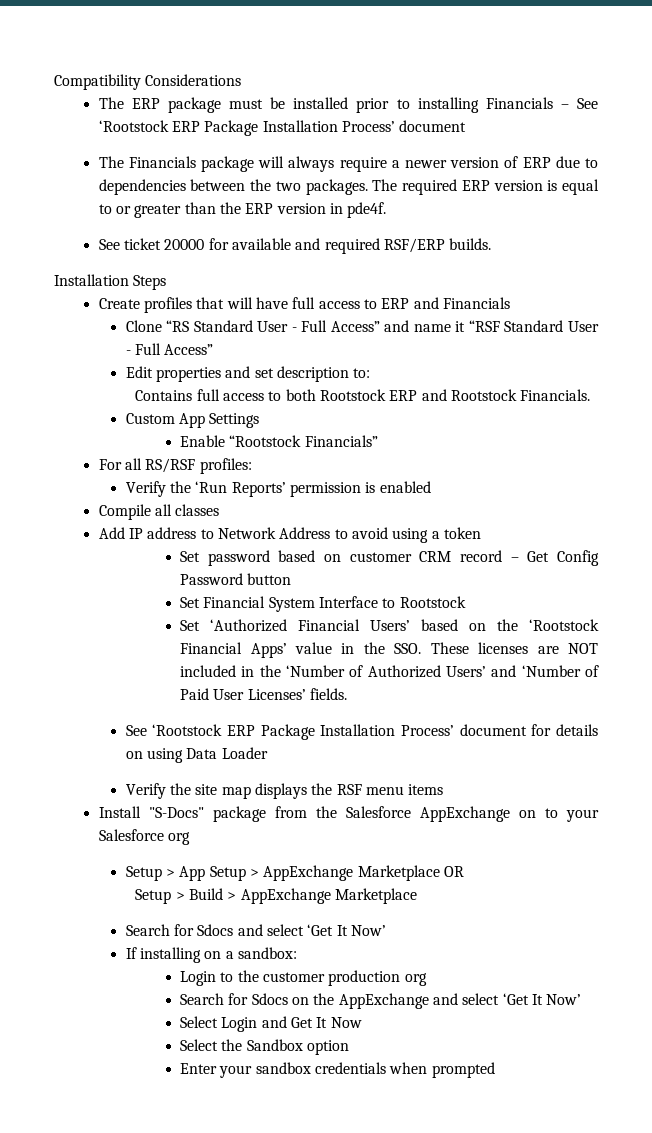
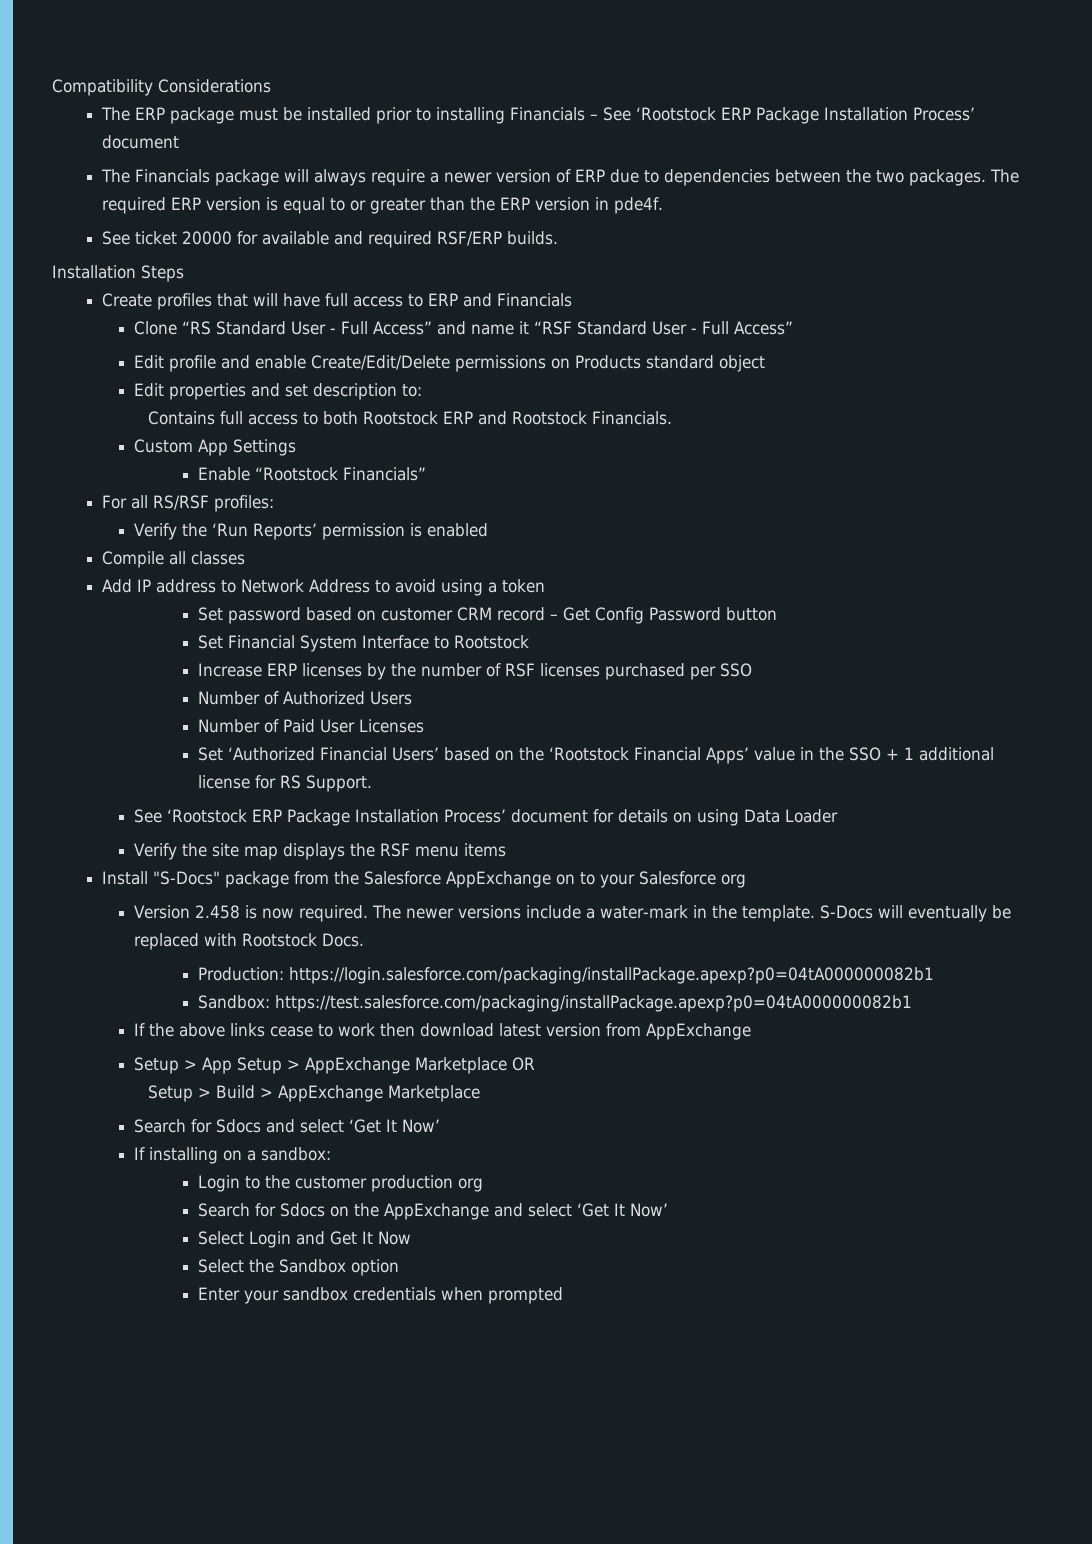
(214, 349) none -> [134,355,766,372] // Edit profile and enable Create/Edit/Delete permissions on Products standard object
(466, 602) none -> [198,663,753,680] [198,691,413,705] [198,719,425,733] // Increase ERP licenses by the number of RSF licenses purchased per SSO // Number of Authorized Users // Number of Paid User Licenses
[394,642,598,654] [180,665,600,678] [180,688,348,700] SSO. These licenses are NOT included in the ‘Number of Authorized Users’ and ‘Number of Paid User Licenses’ fields. -> [848,747,994,761] [198,775,373,792] SSO + 1 additional license for RS Support.
(191, 838) none -> [134,905,1012,922] [134,933,365,950] [198,967,935,984] [198,995,913,1012] [134,1023,752,1040] // Version 2.458 is now required. The newer versions include a water-mark in the template. S-Docs will eventually be replaced with Rootstock Docs. // Production: https://login.salesforce.com/packaging/installPackage.apexp?p0=04tA000000082b1 // Sandbox: https://test.salesforce.com/packaging/installPackage.apexp?p0=04tA000000082b1 // If the above links cease to work then download latest version from AppExchange

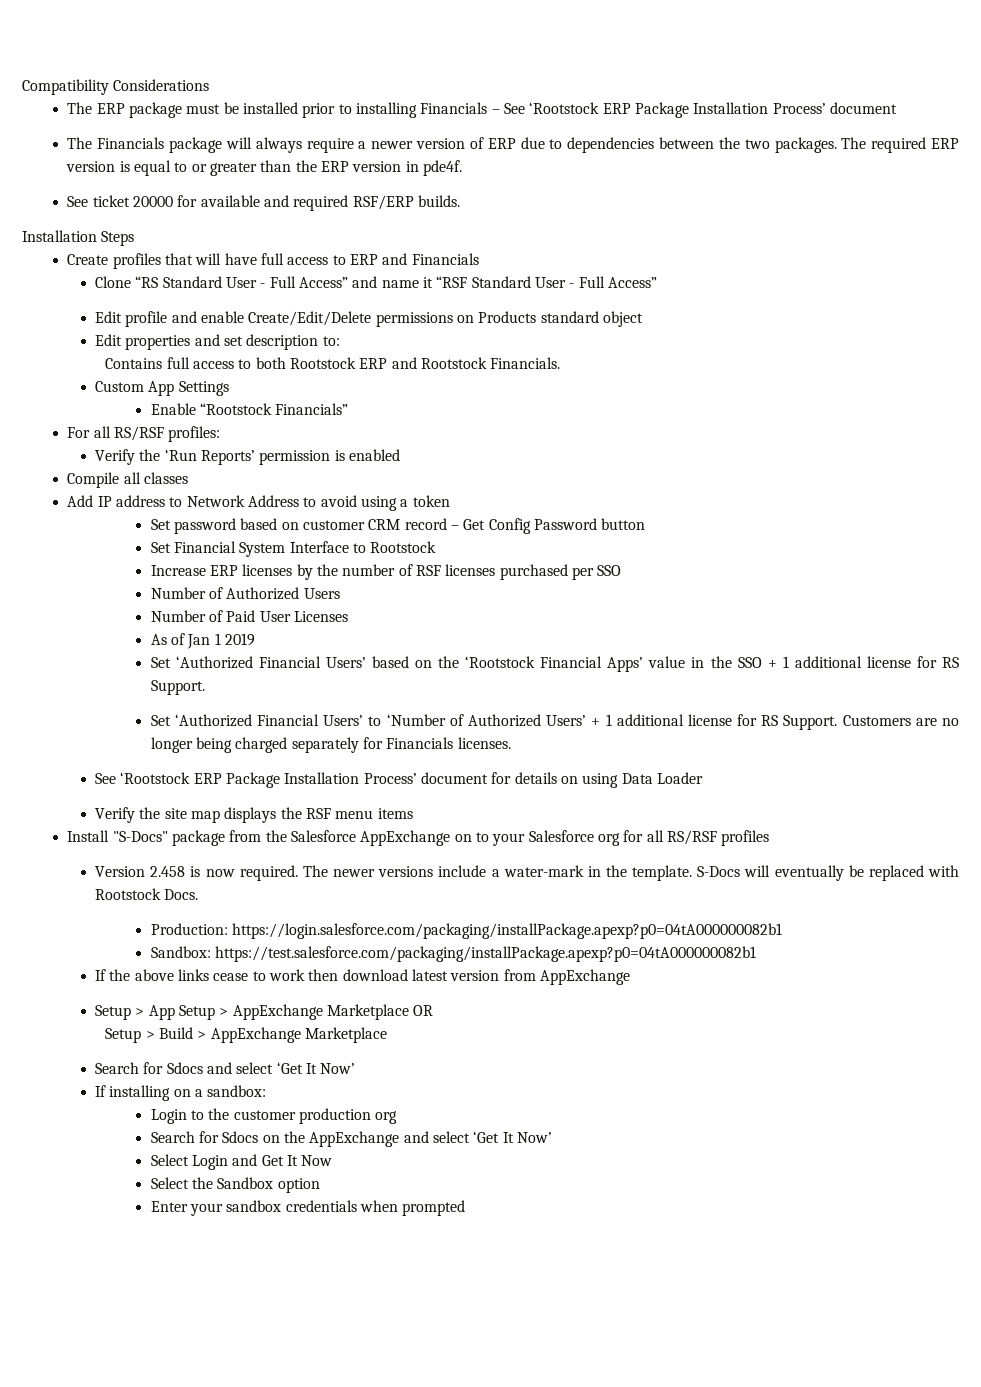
(425, 726) none -> [150,633,256,649] // As of Jan 1 2019
(373, 783) none -> [150,714,960,730] [150,737,511,753] // Set ‘Authorized Financial Users’ to ‘Number of Authorized Users’ + 1 additional license for RS Support. Customers are no longer being charged separately for Financials licenses.
(747, 881) none -> [623,830,770,846] for all RS/RSF profiles

